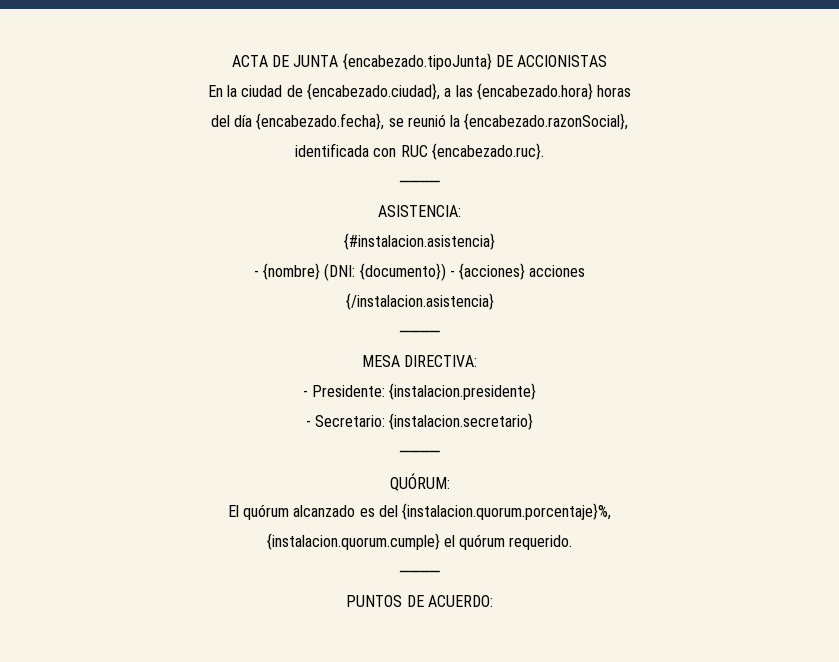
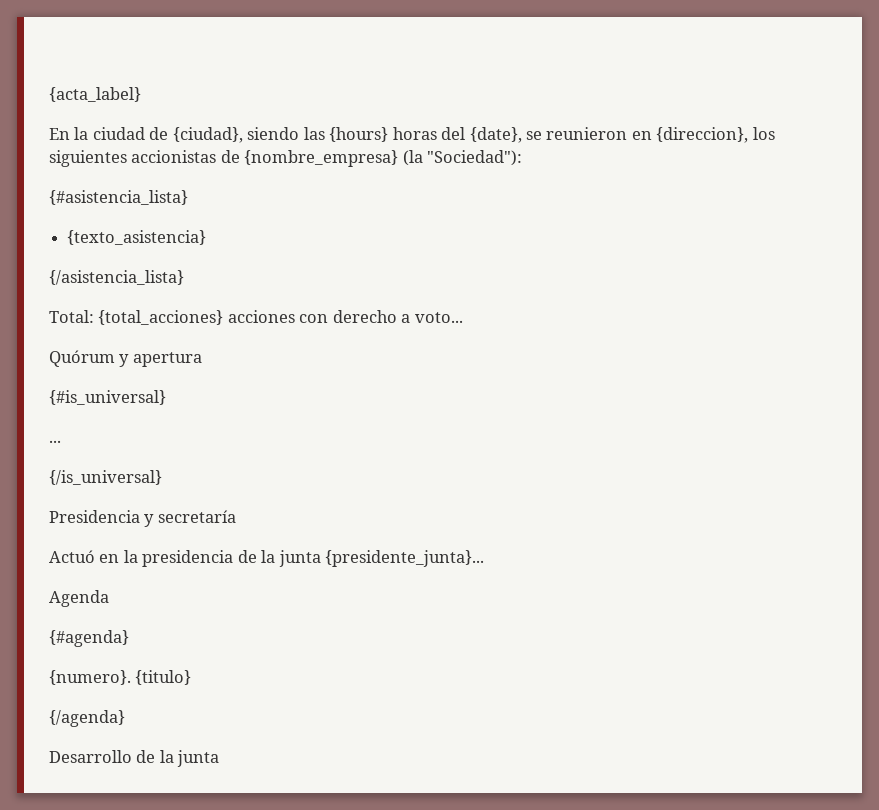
[231,53,608,70] [207,83,632,100] [210,113,629,130] [295,143,544,160] [398,180,440,187] [378,205,461,217] [344,233,495,250] [253,263,586,281] [345,293,494,310] [398,330,440,337] [361,355,478,367] [302,383,537,400] [305,413,534,430] [398,450,440,457] [389,473,450,491] [227,503,612,520] [266,533,573,550] [398,570,440,577] [346,595,493,607] ACTA DE JUNTA {encabezado.tipoJunta} DE ACCIONISTAS // En la ciudad de {encabezado.ciudad}, a las {encabezado.hora} horas // del día {encabezado.fecha}, se reunió la {encabezado.razonSocial}, // identificada con RUC {encabezado.ruc}. // ──── // ASISTENCIA: // {#instalacion.asistencia} // - {nombre} (DNI: {documento}) - {acciones} acciones // {/instalacion.asistencia} // ──── // MESA DIRECTIVA: // - Presidente: {instalacion.presidente} // - Secretario: {instalacion.secretario} // ──── // QUÓRUM: // El quórum alcanzado es del {instalacion.quorum.porcentaje}%, // {instalacion.quorum.cumple} el quórum requerido. // ──── // PUNTOS DE ACUERDO: -> [49,87,141,102] [49,127,775,143] [49,150,523,167] [49,190,188,205] [67,230,207,245] [49,270,184,285] [49,310,463,325] [49,350,202,367] [49,390,166,405] [49,440,61,443] [49,470,162,485] [49,510,236,527] [49,550,485,567] [49,590,109,607] [49,630,129,647] [49,670,192,685] [49,710,125,727] [49,750,220,767] {acta_label} // En la ciudad de {ciudad}, siendo las {hours} horas del {date}, se reunieron en {direccion}, los siguientes accionistas de {nombre_empresa} (la "Sociedad"): // {#asistencia_lista} // {texto_asistencia} // {/asistencia_lista} // Total: {total_acciones} acciones con derecho a voto... // Quórum y apertura // {#is_universal} // ... // {/is_universal} // Presidencia y secretaría // Actuó en la presidencia de la junta {presidente_junta}... // Agenda // {#agenda} // {numero}. {titulo} // {/agenda} // Desarrollo de la junta

